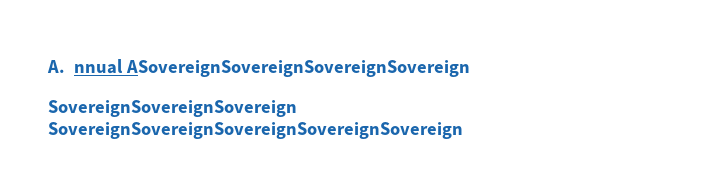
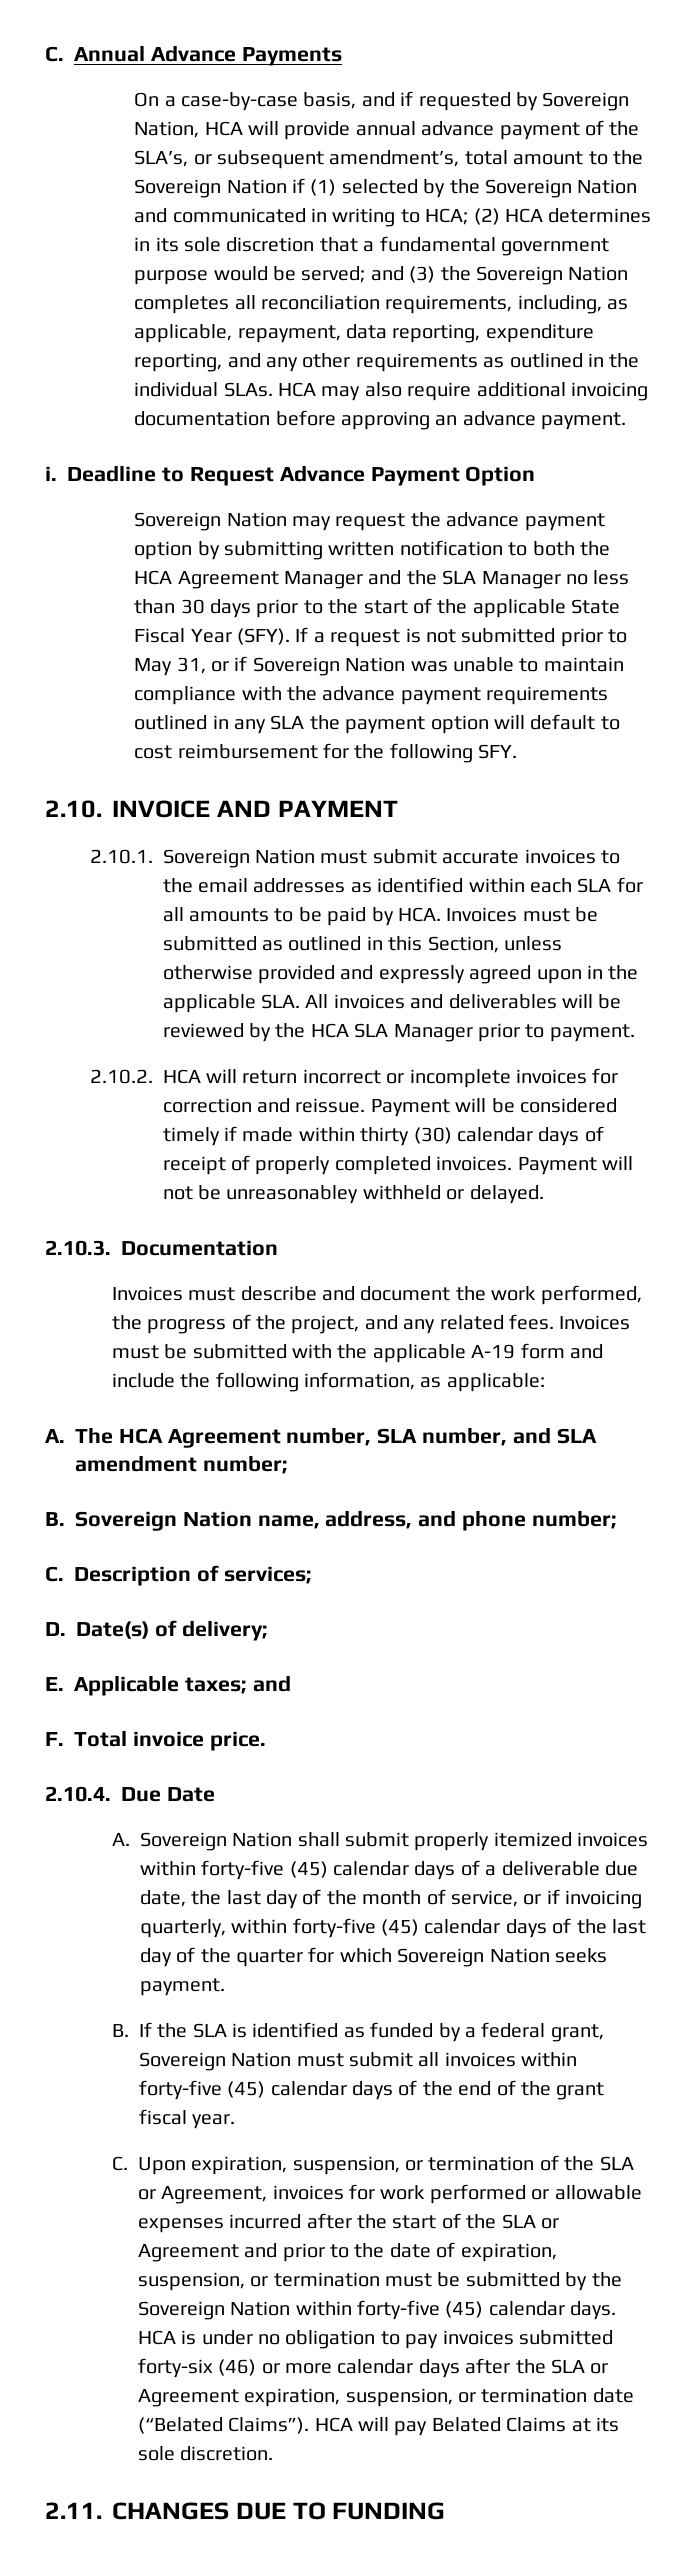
[47,59,470,77] [48,100,297,117] [48,122,463,139] A. nnual ASovereignSovereignSovereignSovereign // SovereignSovereignSovereign SovereignSovereignSovereignSovereignSovereign -> [45,45,342,66] [134,91,630,111] [134,120,640,140] [134,150,643,169] [134,178,638,198] [134,208,652,227] [134,236,609,256] [134,266,629,285] [134,295,629,314] [134,324,594,343] [134,353,640,372] [134,382,648,401] [134,410,627,430] [45,465,536,486] [134,512,605,531] [134,540,610,560] [134,570,630,589] [134,598,621,618] [134,627,628,647] [134,656,624,676] [134,686,609,705] [134,714,620,734] [134,743,518,763] [45,800,398,818] [89,849,620,868] [162,877,643,893] [162,907,599,926] [162,936,562,953] [162,965,639,984] [162,994,622,1013] [162,1023,635,1042] [89,1068,619,1088] [162,1098,617,1117] [162,1126,604,1146] [162,1155,633,1175] [162,1185,544,1204] [45,1240,278,1256] [111,1285,642,1305] [111,1314,631,1334] [111,1343,604,1363] [111,1372,545,1392] [45,1427,597,1448] [75,1455,288,1474] [45,1510,617,1531] [45,1565,312,1586] [45,1620,268,1641] [45,1675,291,1696] [45,1730,266,1751] [45,1786,215,1802] [111,1832,649,1851] [139,1860,639,1880] [139,1889,643,1909] [139,1918,647,1938] [139,1947,608,1967] [139,1978,225,1996] [111,2022,604,2042] [138,2052,578,2071] [138,2080,605,2100] [138,2109,236,2129] [111,2155,634,2175] [137,2184,642,2204] [137,2213,560,2233] [137,2242,557,2262] [137,2272,622,2291] [137,2300,617,2320] [137,2330,614,2349] [137,2358,609,2378] [137,2388,634,2407] [137,2417,620,2436] [137,2446,274,2461] [45,2502,446,2520] C. Annual Advance Payments // On a case-by-case basis, and if requested by Sovereign Nation, HCA will provide annual advance payment of the SLA’s, or subsequent amendment’s, total amount to the Sovereign Nation if (1) selected by the Sovereign Nation and communicated in writing to HCA; (2) HCA determines in its sole discretion that a fundamental government purpose would be served; and (3) the Sovereign Nation completes all reconciliation requirements, including, as applicable, repayment, data reporting, expenditure reporting, and any other requirements as outlined in the individual SLAs. HCA may also require additional invoicing documentation before approving an advance payment. // i. Deadline to Request Advance Payment Option // Sovereign Nation may request the advance payment option by submitting written notification to both the HCA Agreement Manager and the SLA Manager no less than 30 days prior to the start of the applicable State Fiscal Year (SFY). If a request is not submitted prior to May 31, or if Sovereign Nation was unable to maintain compliance with the advance payment requirements outlined in any SLA the payment option will default to cost reimbursement for the following SFY. // 2.10. INVOICE AND PAYMENT // 2.10.1. Sovereign Nation must submit accurate invoices to the email addresses as identified within each SLA for all amounts to be paid by HCA. Invoices must be submitted as outlined in this Section, unless otherwise provided and expressly agreed upon in the applicable SLA. All invoices and deliverables will be reviewed by the HCA SLA Manager prior to payment. // 2.10.2. HCA will return incorrect or incomplete invoices for correction and reissue. Payment will be considered timely if made within thirty (30) calendar days of receipt of properly completed invoices. Payment will not be unreasonabley withheld or delayed. // 2.10.3. Documentation // Invoices must describe and document the work performed, the progress of the project, and any related fees. Invoices must be submitted with the applicable A-19 form and include the following information, as applicable: // A. The HCA Agreement number, SLA number, and SLA amendment number; // B. Sovereign Nation name, address, and phone number; // C. Description of services; // D. Date(s) of delivery; // E. Applicable taxes; and // F. Total invoice price. // 2.10.4. Due Date // A. Sovereign Nation shall submit properly itemized invoices within forty-five (45) calendar days of a deliverable due date, the last day of the month of service, or if invoicing quarterly, within forty-five (45) calendar days of the last day of the quarter for which Sovereign Nation seeks payment. // B. If the SLA is identified as funded by a federal grant, Sovereign Nation must submit all invoices within forty-five (45) calendar days of the end of the grant fiscal year. // C. Upon expiration, suspension, or termination of the SLA or Agreement, invoices for work performed or allowable expenses incurred after the start of the SLA or Agreement and prior to the date of expiration, suspension, or termination must be submitted by the Sovereign Nation within forty-five (45) calendar days. HCA is under no obligation to pay invoices submitted forty-six (46) or more calendar days after the SLA or Agreement expiration, suspension, or termination date (“Belated Claims”). HCA will pay Belated Claims at its sole discretion. // 2.11. CHANGES DUE TO FUNDING

